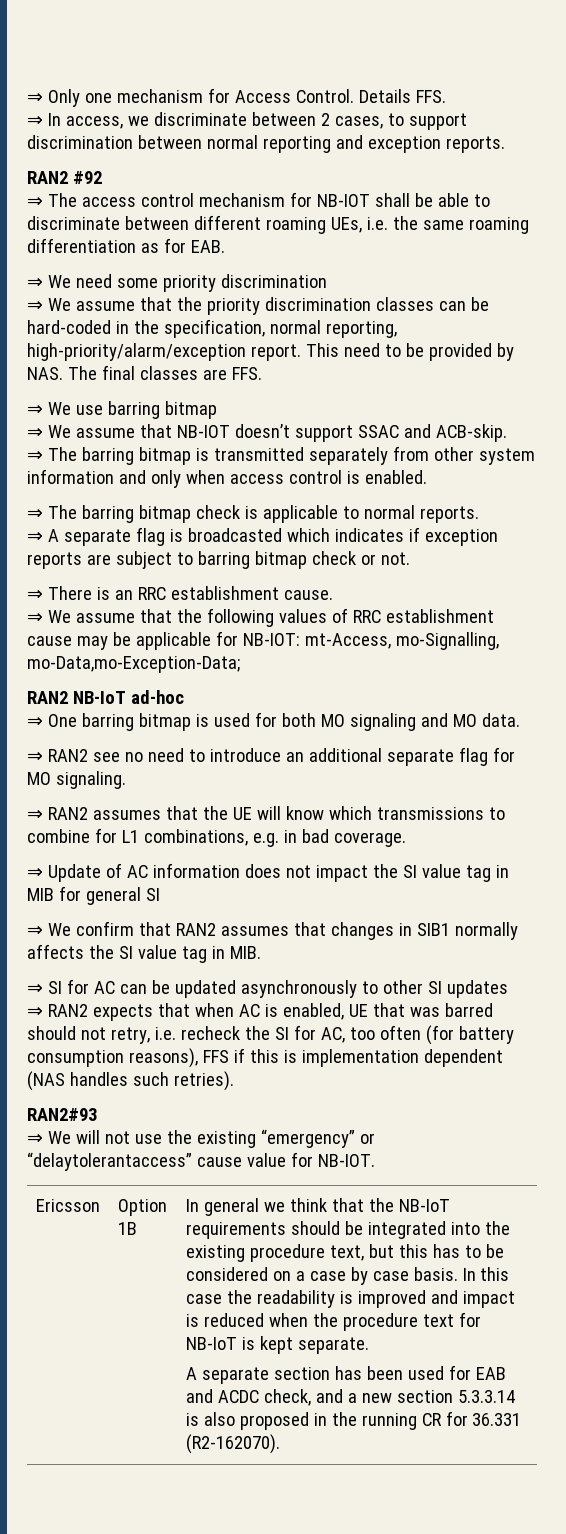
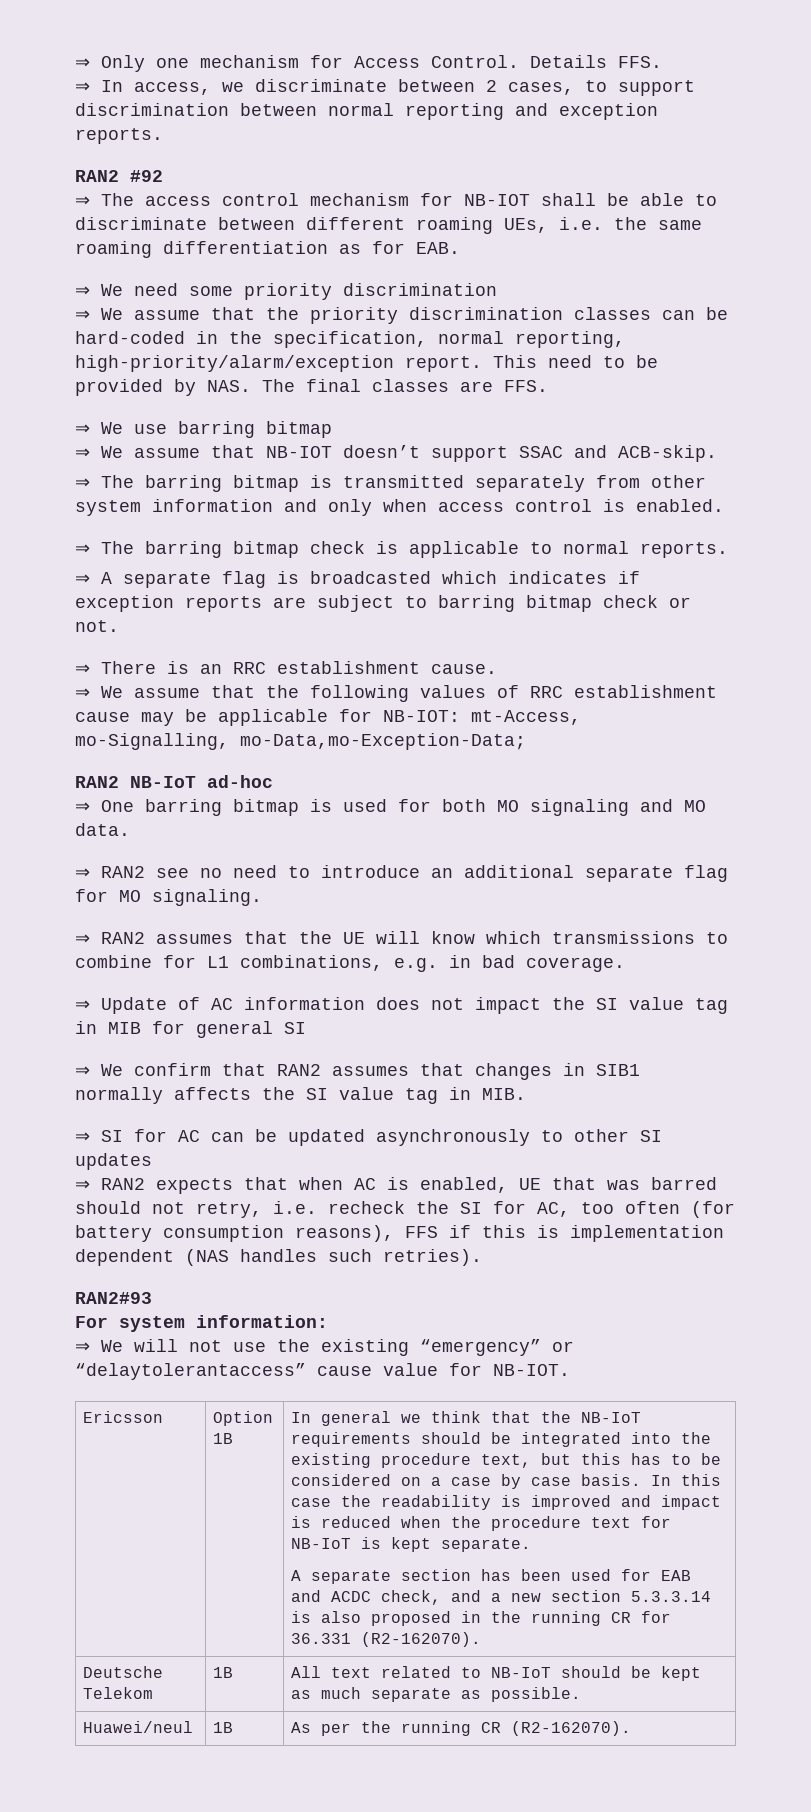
(97, 1114) none -> [75,1315,328,1332] // For system information:
(280, 1444) none -> [82,1666,163,1678] [82,1687,153,1699] [212,1667,233,1678] [290,1666,701,1681] [290,1687,581,1702] [82,1721,193,1733] [212,1722,233,1733] [290,1721,631,1736] // Deutsche Telekom | 1B | All text related to NB-IoT should be kept as much separate as possible. // Huawei/neul | 1B | As per the running CR (R2-162070).

